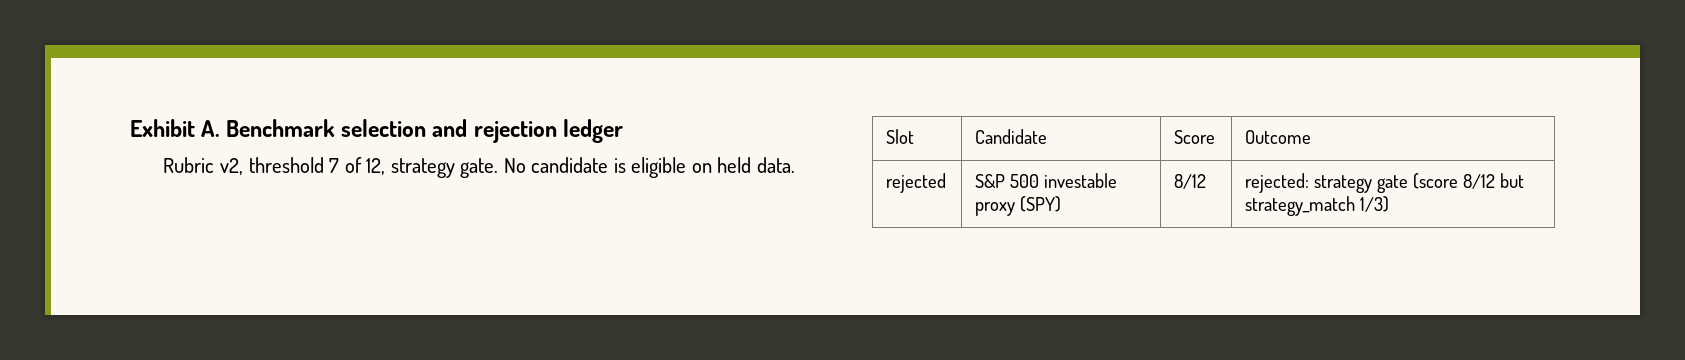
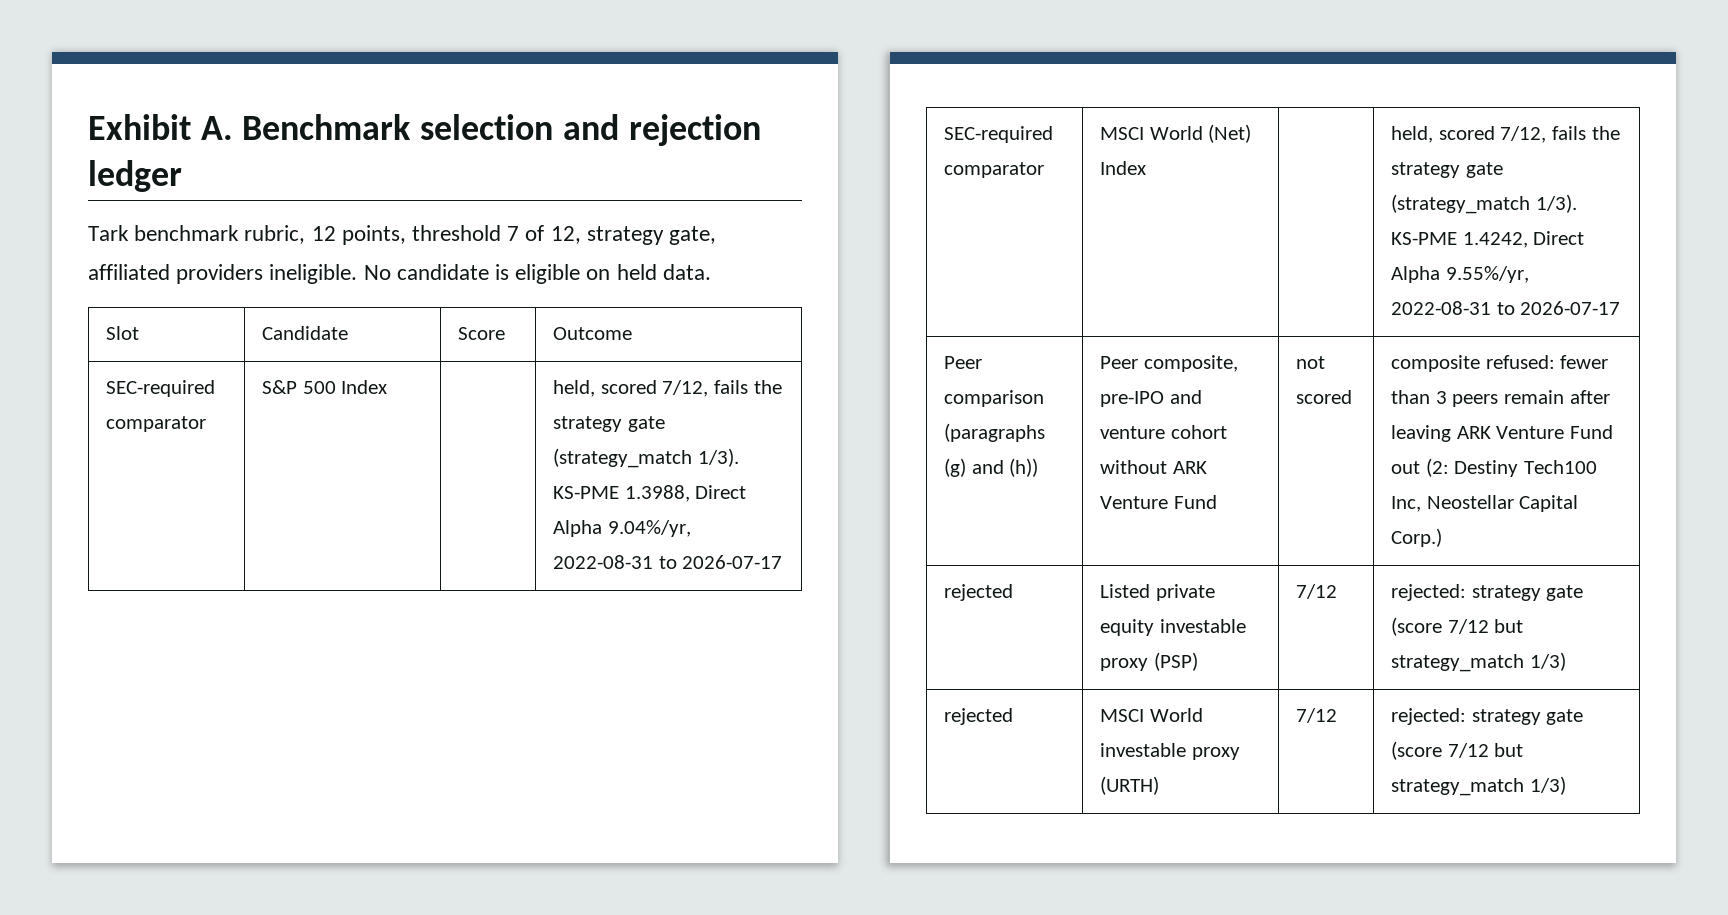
[163,157,244,175] Rubric v2, -> [88,225,406,245] Tark benchmark rubric, 12 points,
[460,158,499,178] gate. -> [669,226,717,245] [88,264,358,284] gate, affiliated providers ineligible.
[886,173,947,193] rejected -> [106,380,216,397] [106,416,207,432] SEC-required comparator
[1044,173,1118,188] [975,196,1062,216] [1174,174,1207,189] [1245,173,1525,193] [1245,196,1390,216] investable proxy (SPY) | 8/12 | rejected: strategy gate (score 8/12 but strategy_match 1/3) -> [341,380,388,394] [553,380,782,397] [553,416,665,432] [553,448,739,468] [553,485,747,502] [553,520,691,537] [553,555,783,569] [944,126,1054,143] [944,162,1045,178] [1100,124,1252,143] [1100,161,1147,175] [1391,126,1620,143] [1391,162,1503,178] [1391,194,1577,214] [1391,231,1585,248] [1391,266,1529,283] [1391,301,1621,315] [944,356,983,369] [944,390,1045,407] [944,423,1046,442] [944,458,1039,477] [1100,355,1238,372] [1100,390,1202,407] [1100,425,1227,439] [1100,460,1207,474] [1100,495,1217,509] [1296,356,1326,369] [1296,390,1353,404] [1391,355,1609,372] [1391,390,1610,407] [1391,425,1613,442] [1391,458,1597,477] [1391,495,1579,512] [1391,528,1443,547] [944,584,1014,601] [1100,584,1215,601] [1100,619,1246,636] [1100,652,1198,671] [1296,584,1338,599] [1391,584,1584,601] [1391,617,1524,636] [1391,652,1566,672] [944,708,1014,725] [1100,708,1203,722] [1100,743,1240,760] [1100,776,1160,795] [1296,708,1338,723] [1391,708,1584,725] [1391,741,1524,760] [1391,776,1566,796] Index | | held, scored 7/12, fails the strategy gate (strategy_match 1/3). KS-PME 1.3988, Direct Alpha 9.04%/yr, 2022-08-31 to 2026-07-17 // SEC-required comparator | MSCI World (Net) Index | | held, scored 7/12, fails the strategy gate (strategy_match 1/3). KS-PME 1.4242, Direct Alpha 9.55%/yr, 2022-08-31 to 2026-07-17 // Peer comparison (paragraphs (g) and (h)) | Peer composite, pre-IPO and venture cohort without ARK Venture Fund | not scored | composite refused: fewer than 3 peers remain after leaving ARK Venture Fund out (2: Destiny Tech100 Inc, Neostellar Capital Corp.) // rejected | Listed private equity investable proxy (PSP) | 7/12 | rejected: strategy gate (score 7/12 but strategy_match 1/3) // rejected | MSCI World investable proxy (URTH) | 7/12 | rejected: strategy gate (score 7/12 but strategy_match 1/3)

